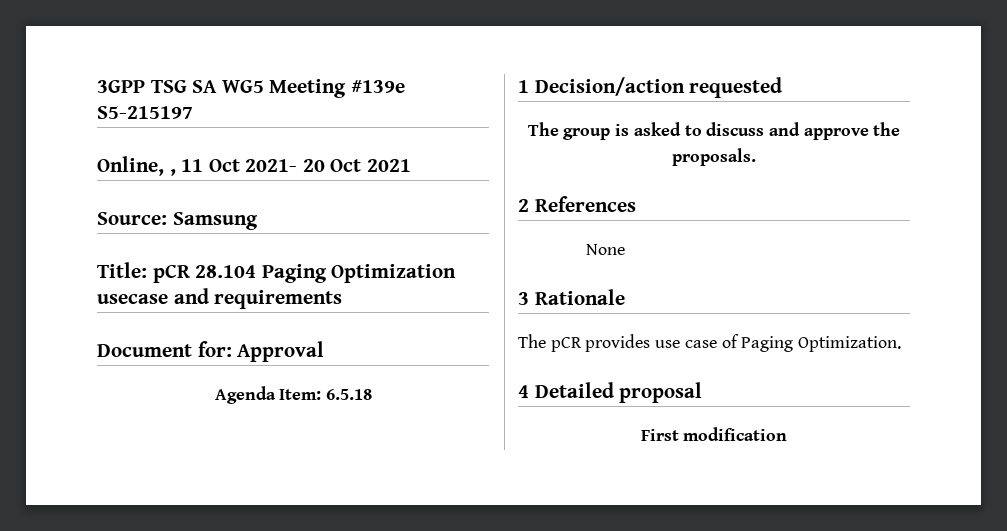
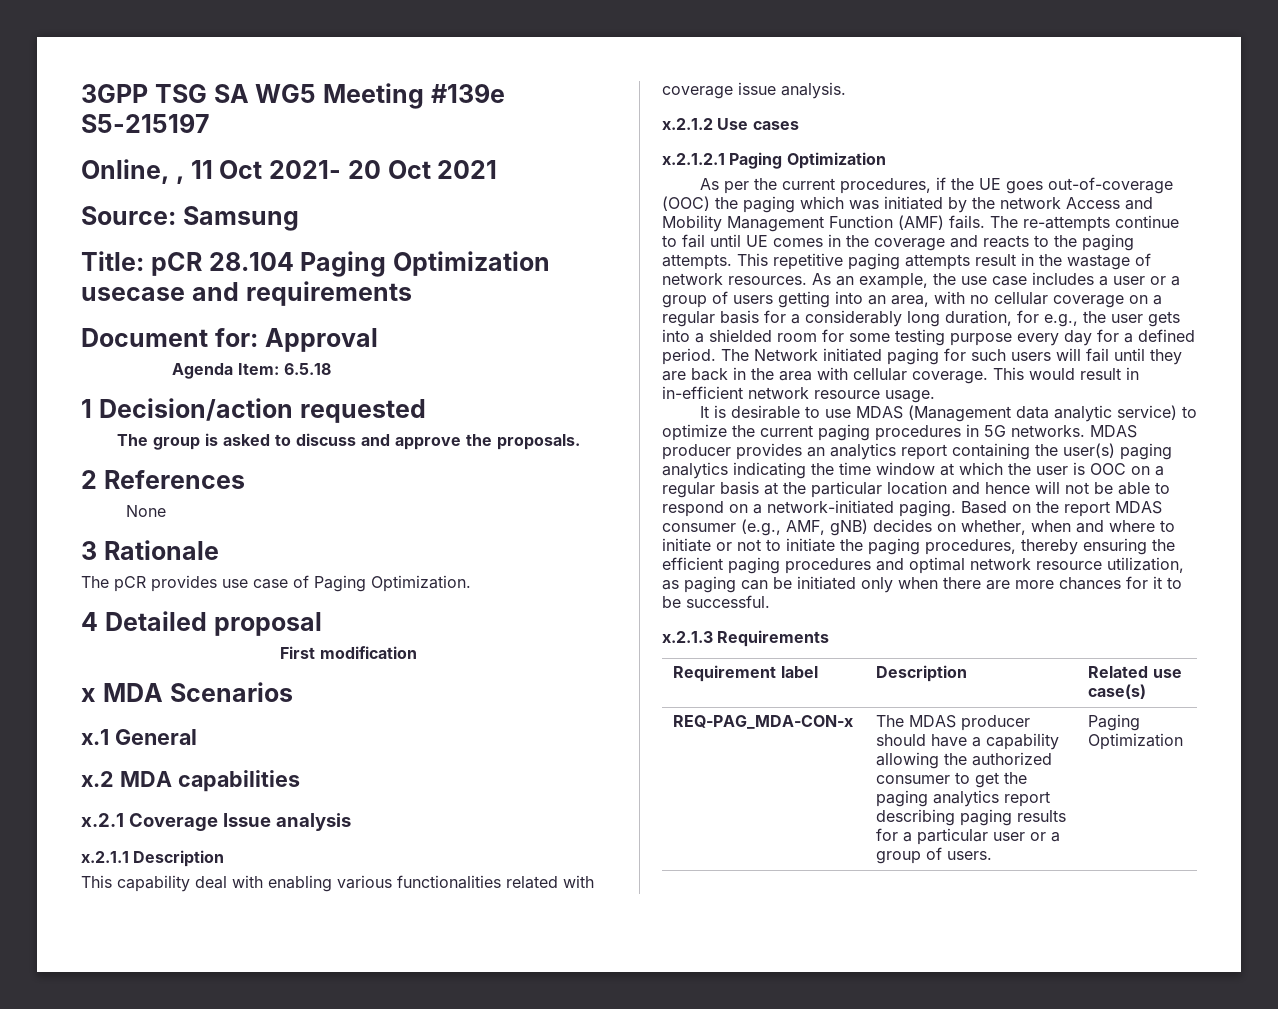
(788, 434) none -> [81,682,293,702] [81,729,197,745] [81,770,300,792] [81,813,351,831] [81,850,225,867] [81,875,594,892] [662,82,846,99] [662,118,799,130] [662,152,886,169] [699,177,1173,194] [662,196,1153,213] [662,215,1179,232] [662,234,1134,251] [662,253,1151,270] [662,272,1180,289] [662,291,1162,308] [662,310,1180,327] [662,329,1195,346] [662,348,1182,365] [662,367,1139,384] [662,386,935,403] [699,405,1197,422] [662,424,1137,441] [662,443,1172,460] [662,462,1164,479] [662,481,1170,498] [662,500,1162,517] [662,519,1175,536] [662,538,1175,555] [662,557,1184,574] [662,576,1182,593] [662,595,770,608] [662,630,830,647] [673,665,819,682] [876,665,968,682] [1088,666,1183,678] [1088,684,1147,699] [673,715,854,729] [876,715,1031,731] [876,733,1060,750] [876,752,1053,769] [876,772,1028,788] [876,790,1051,807] [876,809,1067,826] [876,828,1061,845] [876,847,993,864] [1088,714,1141,731] [1088,733,1184,750] // x MDA Scenarios // x.1 General // x.2 MDA capabilities // x.2.1 Coverage Issue analysis // x.2.1.1 Description // This capability deal with enabling various functionalities related with coverage issue analysis. // x.2.1.2 Use cases // x.2.1.2.1 Paging Optimization // As per the current procedures, if the UE goes out-of-coverage (OOC) the paging which was initiated by the network Access and Mobility Management Function (AMF) fails. The re-attempts continue to fail until UE comes in the coverage and reacts to the paging attempts. This repetitive paging attempts result in the wastage of network resources. As an example, the use case includes a user or a group of users getting into an area, with no cellular coverage on a regular basis for a considerably long duration, for e.g., the user gets into a shielded room for some testing purpose every day for a defined period. The Network initiated paging for such users will fail until they are back in the area with cellular coverage. This would result in in-efficient network resource usage. // It is desirable to use MDAS (Management data analytic service) to optimize the current paging procedures in 5G networks. MDAS producer provides an analytics report containing the user(s) paging analytics indicating the time window at which the user is OOC on a regular basis at the particular location and hence will not be able to respond on a network-initiated paging. Based on the report MDAS consumer (e.g., AMF, gNB) decides on whether, when and where to initiate or not to initiate the paging procedures, thereby ensuring the efficient paging procedures and optimal network resource utilization, as paging can be initiated only when there are more chances for it to be successful. // x.2.1.3 Requirements // Requirement label | Description | Related use case(s) // REQ-PAG_MDA-CON-x | The MDAS producer should have a capability allowing the authorized consumer to get the paging analytics report describing paging results for a particular user or a group of users. | Paging Optimization

